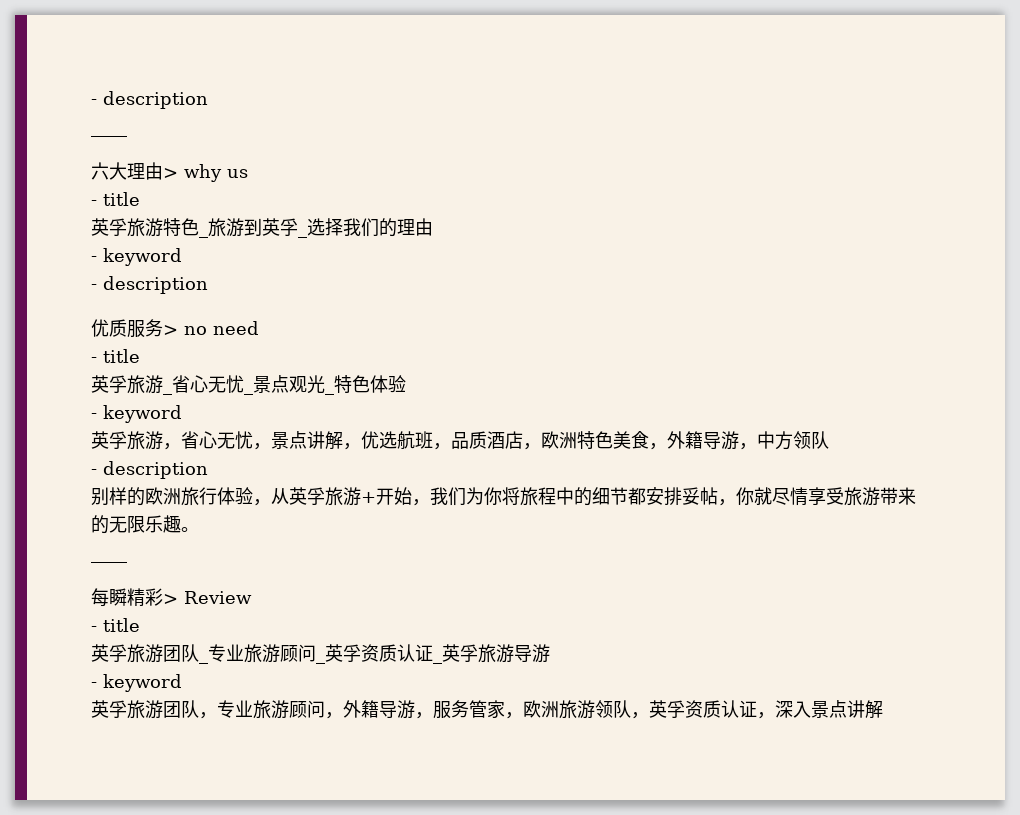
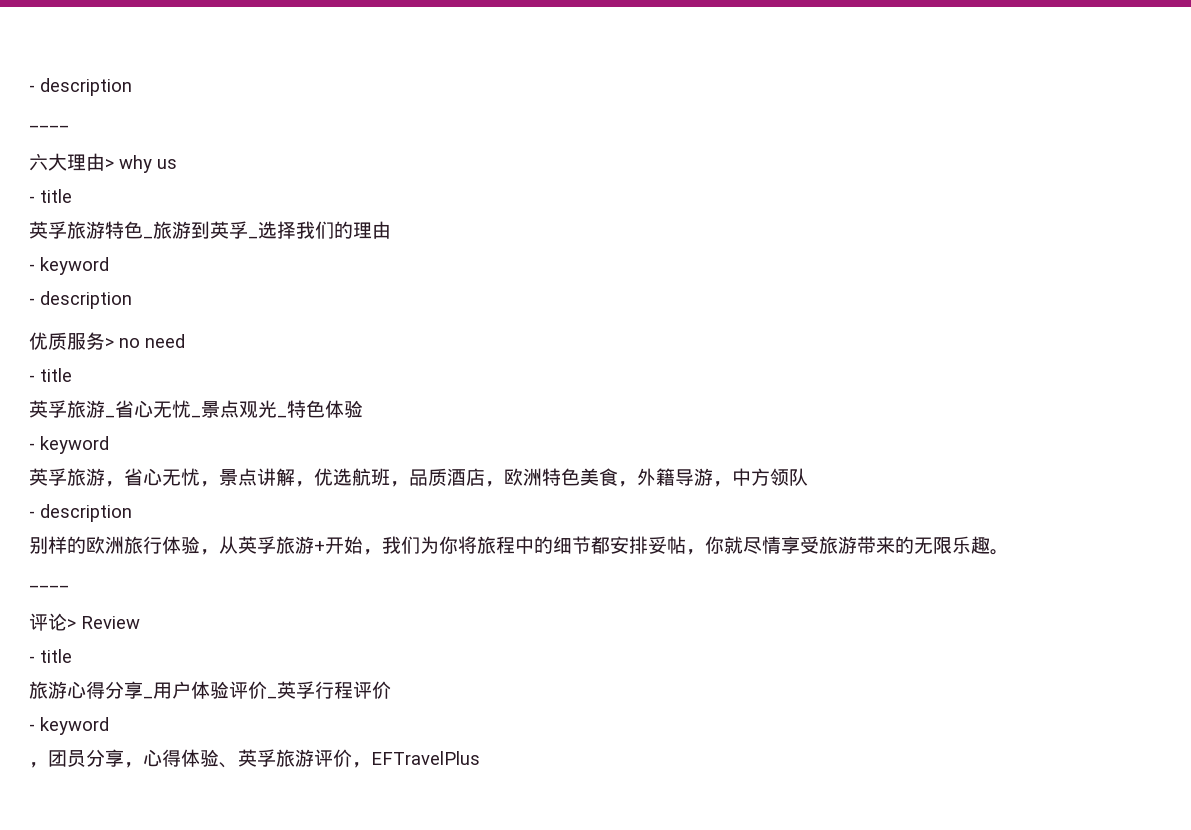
[91,588,163,607] 每瞬精彩 -> [29,613,67,631] 评论
[91,644,550,664] [91,674,182,692] [91,700,883,719] 英孚旅游团队_专业旅游顾问_英孚资质认证_英孚旅游导游 // - keyword // 英孚旅游团队，专业旅游顾问，外籍导游，服务管家，欧洲旅游领队，英孚资质认证，深入景点讲解 -> [29,681,391,699] [29,717,109,735] [29,749,480,768] 旅游心得分享_用户体验评价_英孚行程评价 // - keyword // ，团员分享，心得体验、英孚旅游评价，EFTravelPlus

